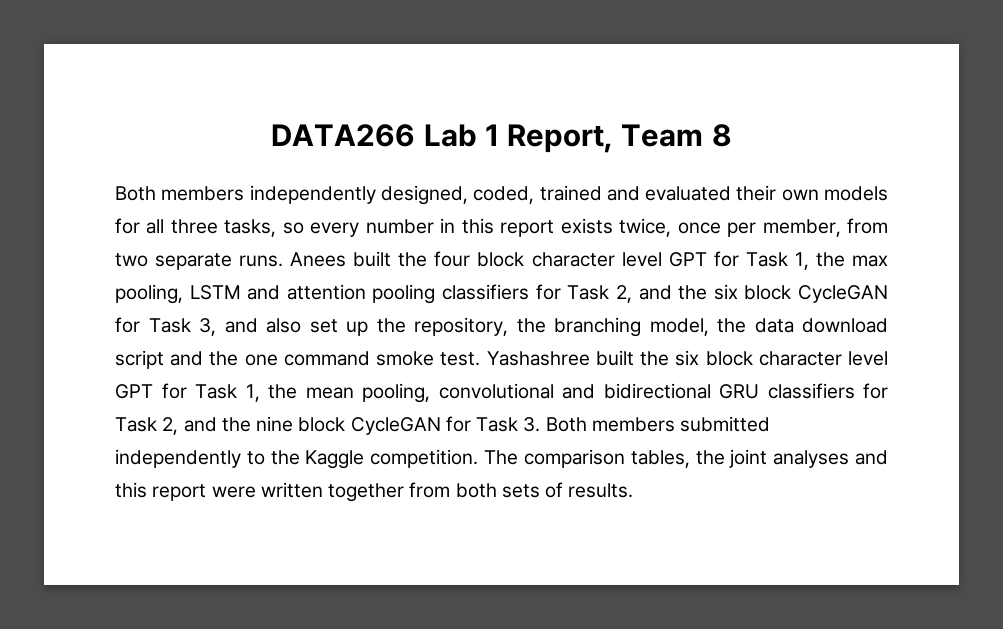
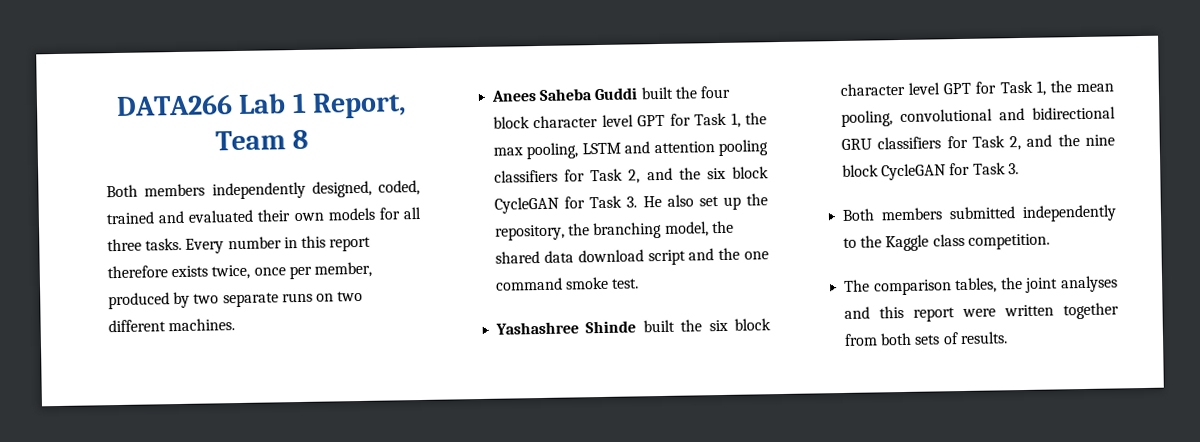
[224,219,360,237] tasks, so every -> [145,237,225,254] tasks. Every
(555, 228) none -> [107,265,168,279] therefore
[847,218,888,234] [115,252,347,270] from two separate runs. Anees -> [108,290,364,310] [108,318,236,333] [490,87,638,102] produced by two separate runs on two different machines. // Anees Saheba Guddi
[199,318,258,336] 3, and -> [626,195,662,208] 3. He
(746, 325) none -> [494,251,540,264] shared
[486,351,590,366] Yashashree -> [494,320,637,335] // Yashashree Shinde
(541, 424) none -> (1019, 169) //
(365, 459) none -> [932,233,965,247] class
(479, 458) none -> (1050, 241) //

